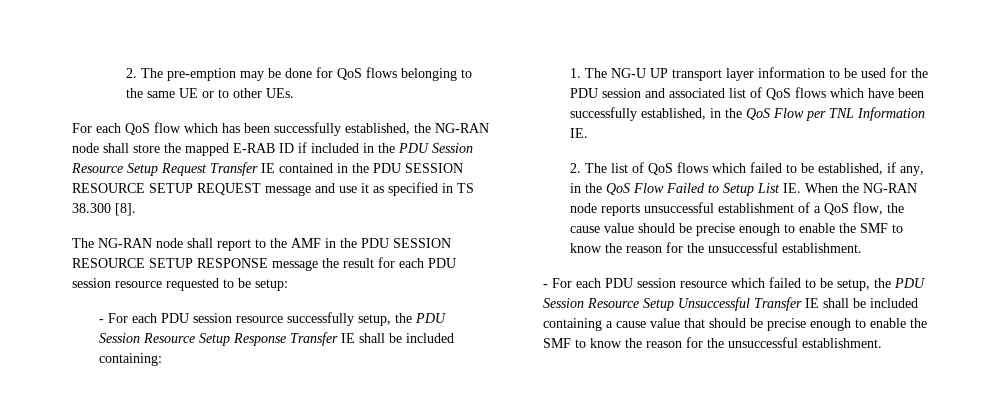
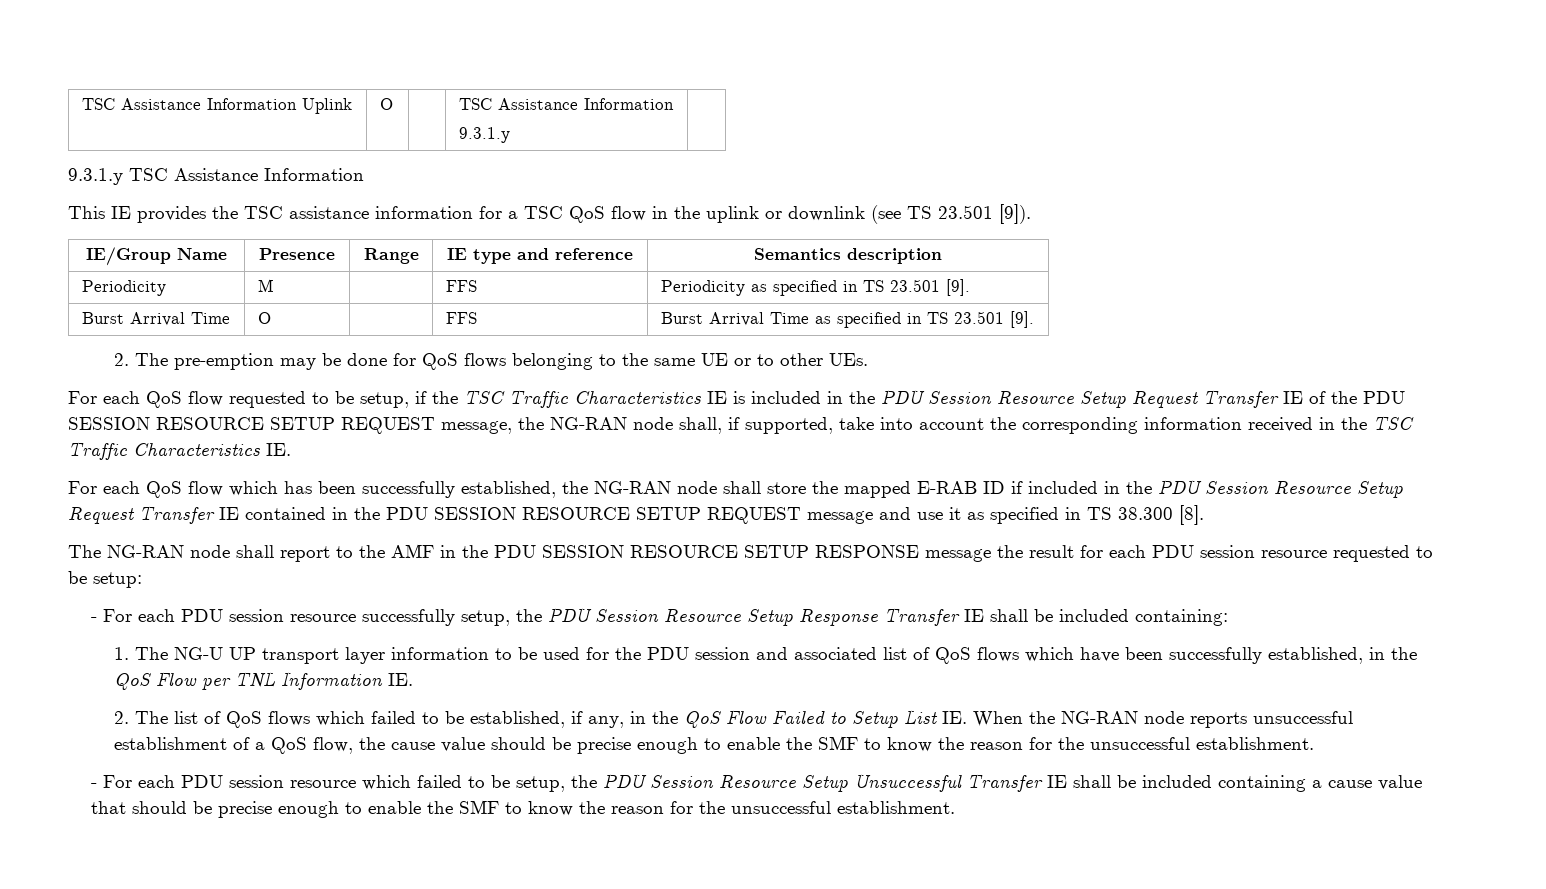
(125, 73) none -> [81,98,352,114] [379,98,393,110] [458,98,674,110] [458,127,510,143] [68,168,364,185] [68,204,1031,224] [86,247,227,266] [259,248,335,260] [363,248,419,264] [447,248,633,264] [754,248,942,264] [81,280,166,296] [257,279,274,292] [445,280,477,292] [660,279,970,296] [81,312,230,326] [257,312,271,324] [445,312,477,324] [660,311,1034,328] TSC Assistance Information Uplink | O | | TSC Assistance Information // 9.3.1.y | // 9.3.1.y TSC Assistance Information // This IE provides the TSC assistance information for a TSC QoS flow in the uplink or downlink (see TS 23.501 [9]). // IE/Group Name | Presence | Range | IE type and reference | Semantics description // Periodicity | M | | FFS | Periodicity as specified in TS 23.501 [9]. // Burst Arrival Time | O | | FFS | Burst Arrival Time as specified in TS 23.501 [9]. //
(294, 93) none -> [68,390,1405,408] [68,416,1414,434] [68,442,291,460] // For each QoS flow requested to be setup, if the TSC Traffic Characteristics IE is included in the PDU Session Resource Setup Request Transfer IE of the PDU SESSION RESOURCE SETUP REQUEST message, the NG-RAN node shall, if supported, take into account the corresponding information received in the TSC Traffic Characteristics IE.

